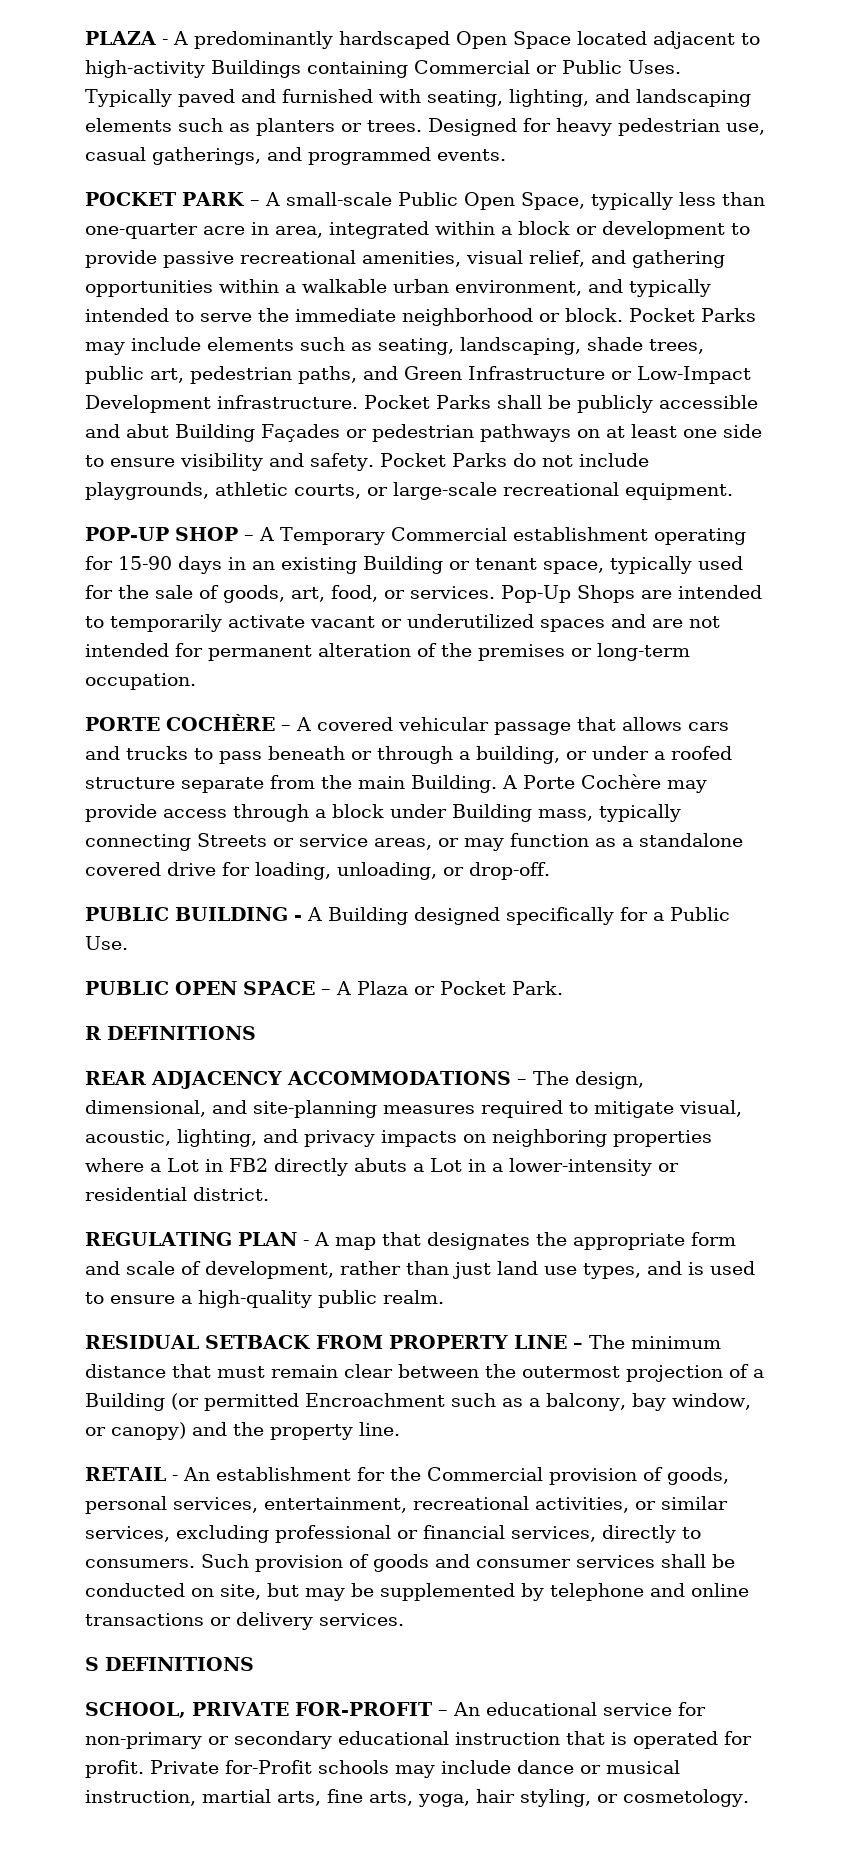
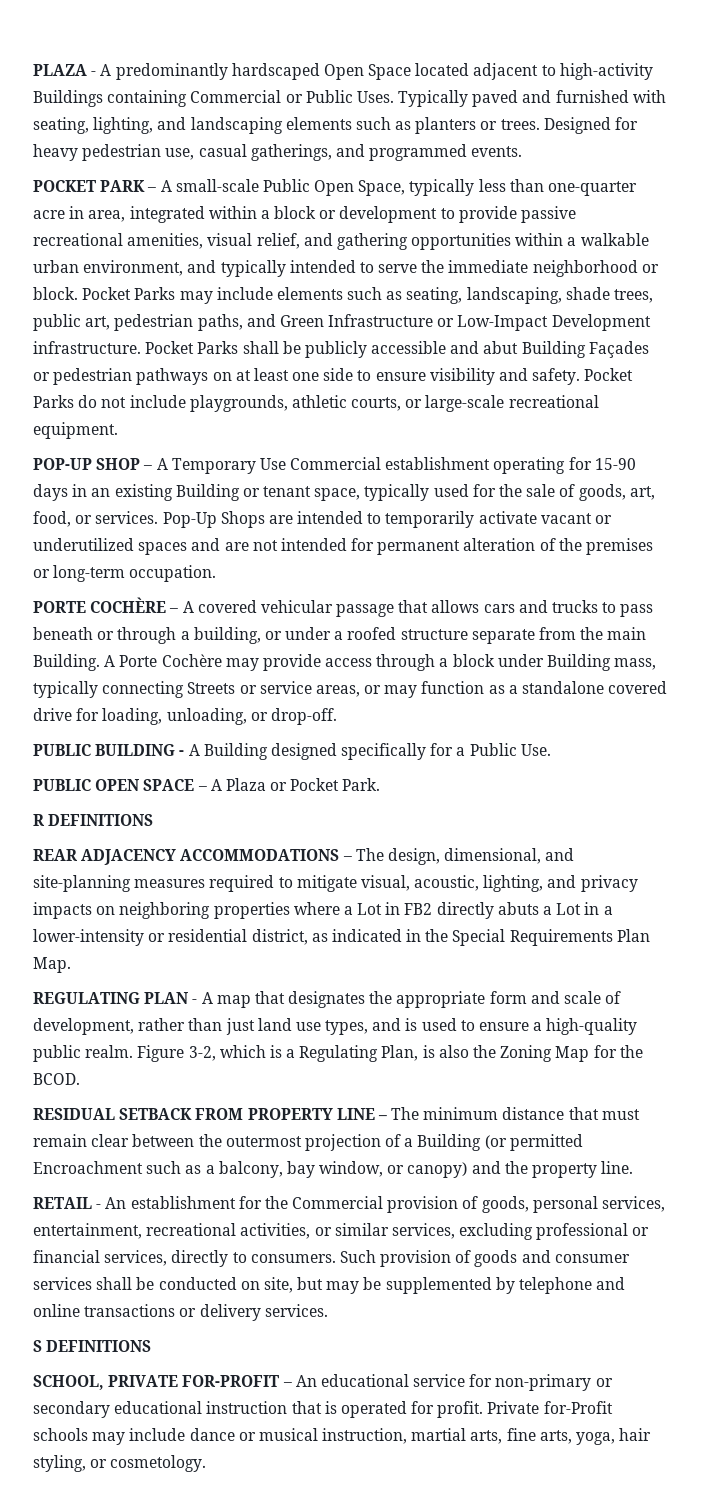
(385, 536) none -> [259,458,286,470] Use
[193,1187,269,1201] district. -> [251,929,650,946] [33,957,71,973] district, as indicated in the Special Requirements Plan Map.
(444, 1297) none -> [137,1045,643,1062] [33,1073,80,1085] Figure 3-2, which is a Regulating Plan, is also the Zoning Map for the BCOD.

